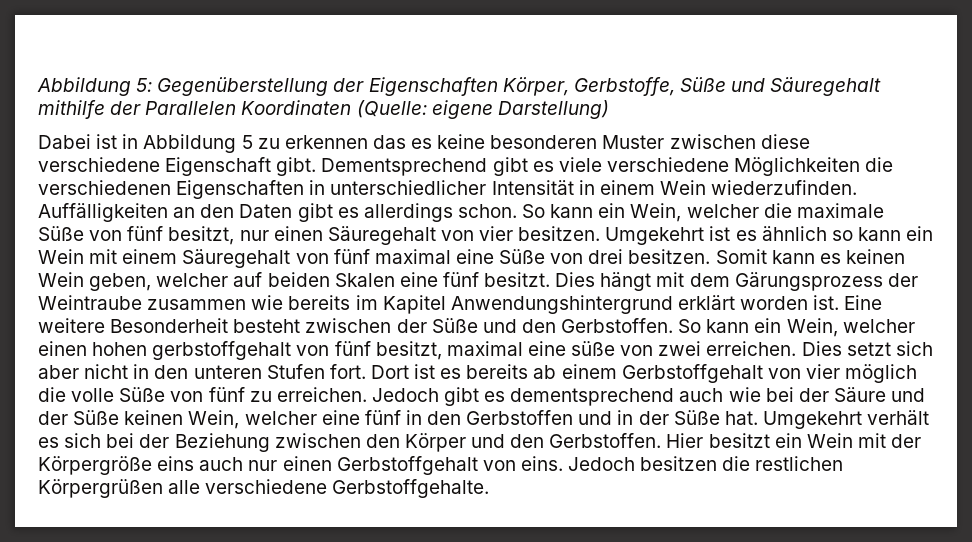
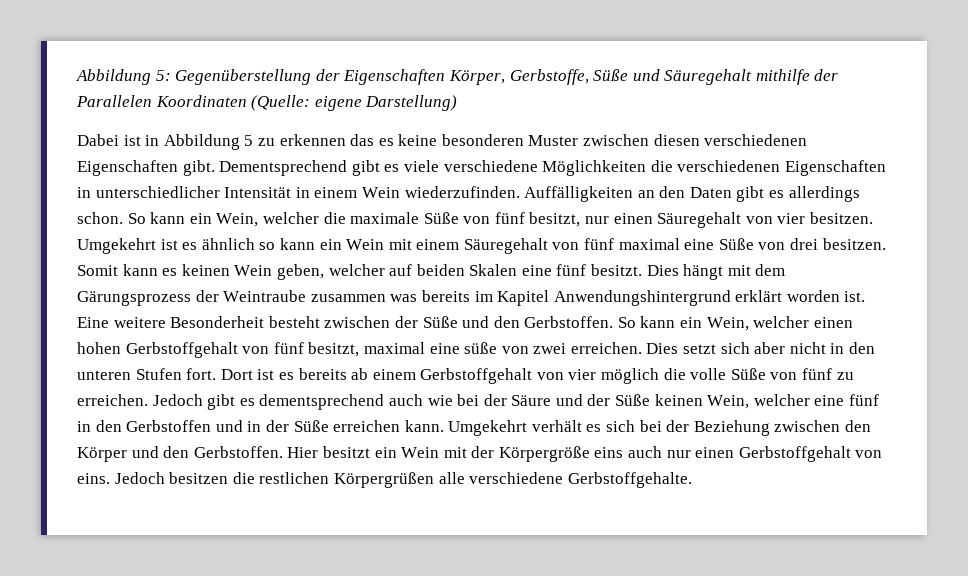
[760,134,810,149] [38,157,272,176] diese verschiedene Eigenschaft -> [653,134,808,146] [77,160,178,176] diesen verschiedenen Eigenschaften
[251,295,284,310] wie -> [390,294,418,302] was
[152,341,292,360] gerbstoffgehalt -> [125,342,238,358] Gerbstoffgehalt
[724,411,758,425] hat. -> [333,420,444,432] erreichen kann.

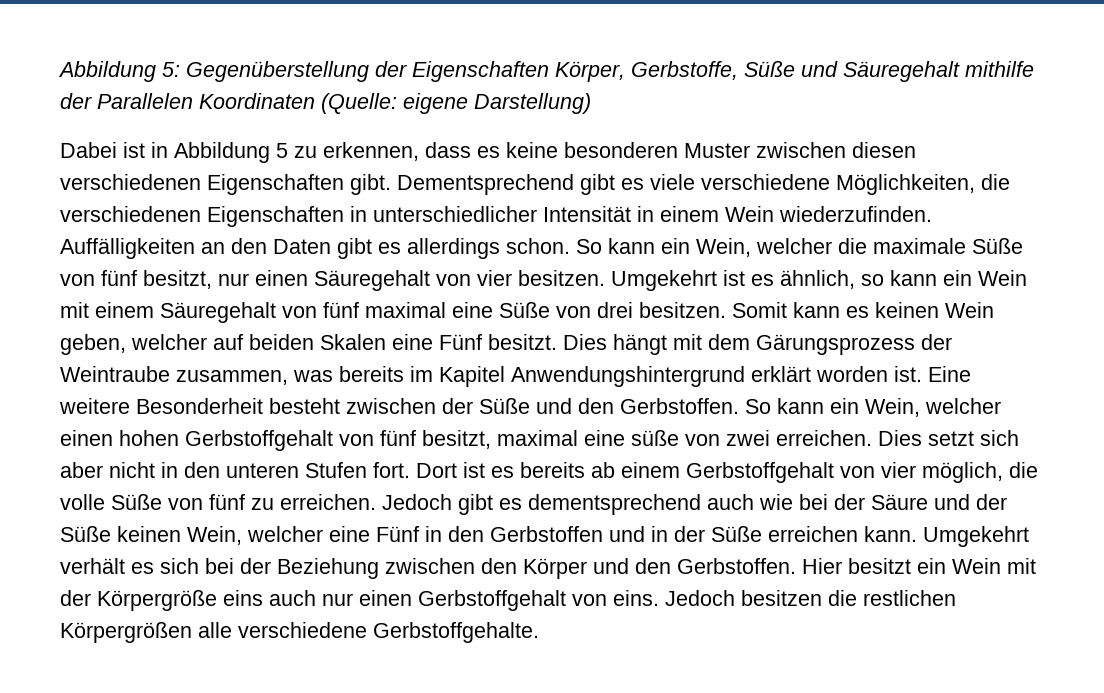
[279,134,375,146] erkennen das -> [323,142,471,161] erkennen, dass
[542,160,647,176] Möglichkeiten -> [836,174,975,195] Möglichkeiten,
[201,238,255,250] ähnlich -> [780,270,855,289] ähnlich,
[556,264,587,276] fünf -> [439,334,482,350] Fünf
[310,294,386,302] zusammen -> [176,370,288,385] zusammen,
[601,368,660,384] möglich -> [922,462,1003,483] möglich,
[849,394,880,406] fünf -> [376,526,419,542] Fünf
[333,472,434,488] Körpergrüßen -> [60,622,192,643] Körpergrößen

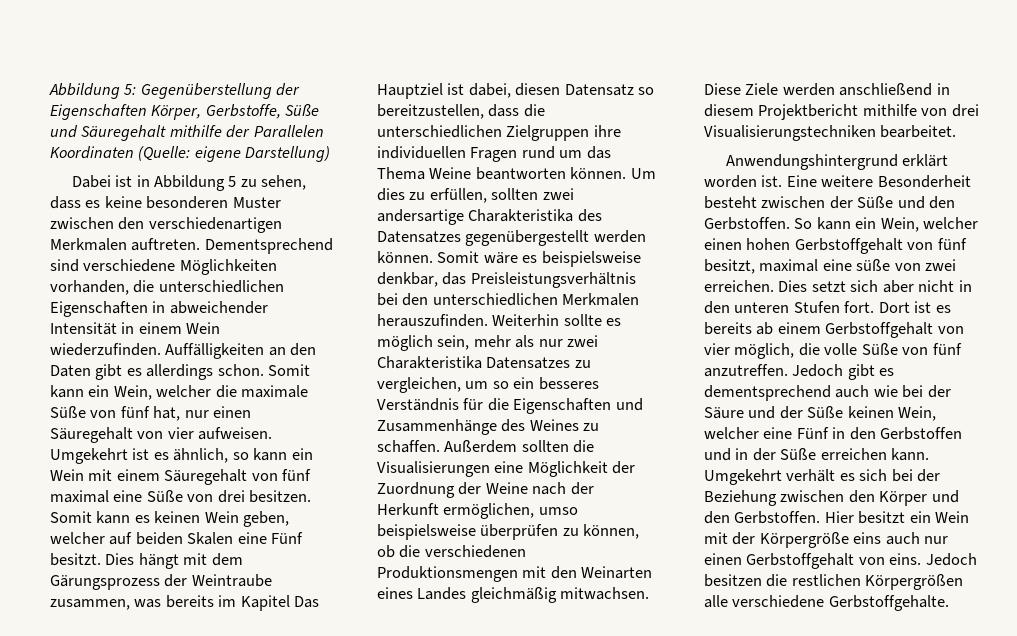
[323,142,419,161] erkennen, -> [261,175,307,190] sehen,
[852,142,916,158] [60,174,1010,195] [60,206,201,222] diesen verschiedenen Eigenschaften gibt. Dementsprechend gibt es viele verschiedene Möglichkeiten, die verschiedenen -> [118,217,282,233] [50,238,333,254] [50,259,277,275] [50,280,284,295] den verschiedenartigen Merkmalen auftreten. Dementsprechend sind verschiedene Möglichkeiten vorhanden, die unterschiedlichen
[373,206,537,222] unterschiedlicher -> [169,301,268,314] abweichender
[576,239,602,254] So -> [268,364,311,376] Somit
[143,270,212,289] besitzt, -> [153,406,181,421] hat,
[518,270,605,286] besitzen. -> [198,427,273,440] aufweisen.
(505, 376) none -> [294,596,320,608] [377,83,655,99] [377,104,545,119] [377,125,621,141] [377,146,611,162] [377,167,656,180] [377,188,574,203] [377,209,602,225] [377,230,646,246] [377,251,641,267] [377,272,636,288] [377,293,640,306] [377,314,622,327] [377,335,599,351] [377,356,591,369] [377,377,599,393] [377,398,643,414] [377,419,600,435] [377,440,595,453] [377,461,636,477] [377,482,594,498] [377,503,578,519] [377,524,640,540] [377,545,526,558] [377,566,653,582] [377,587,650,603] [704,83,950,96] [704,104,979,120] [704,125,957,141] Das Hauptziel ist dabei, diesen Datensatz so bereitzustellen, dass die unterschiedlichen Zielgruppen ihre individuellen Fragen rund um das Thema Weine beantworten können. Um dies zu erfüllen, sollten zwei andersartige Charakteristika des Datensatzes gegenübergestellt werden können. Somit wäre es beispielsweise denkbar, das Preisleistungsverhältnis bei den unterschiedlichen Merkmalen herauszufinden. Weiterhin sollte es möglich sein, mehr als nur zwei Charakteristika Datensatzes zu vergleichen, um so ein besseres Verständnis für die Eigenschaften und Zusammenhänge des Weines zu schaffen. Außerdem sollten die Visualisierungen eine Möglichkeit der Zuordnung der Weine nach der Herkunft ermöglichen, umso beispielsweise überprüfen zu können, ob die verschiedenen Produktionsmengen mit den Weinarten eines Landes gleichmäßig mitwachsen. Diese Ziele werden anschließend in diesem Projektbericht mithilfe von drei Visualisierungstechniken bearbeitet. //
[251,494,376,510] zu erreichen. -> [704,364,788,377] anzutreffen.

